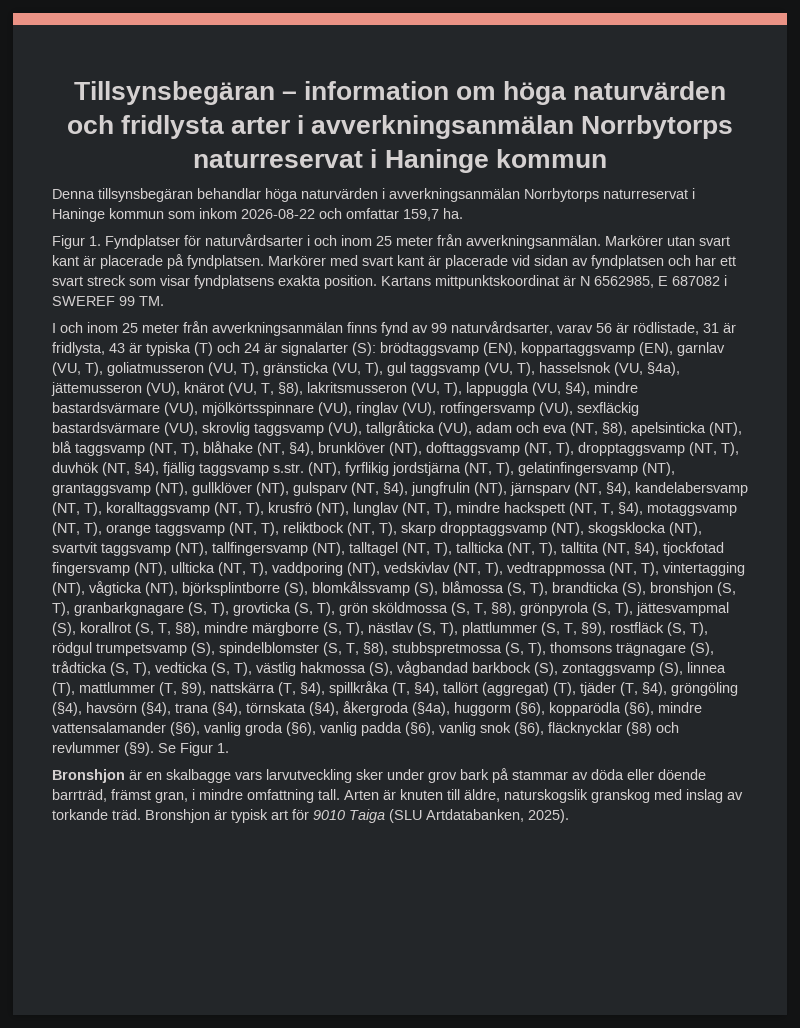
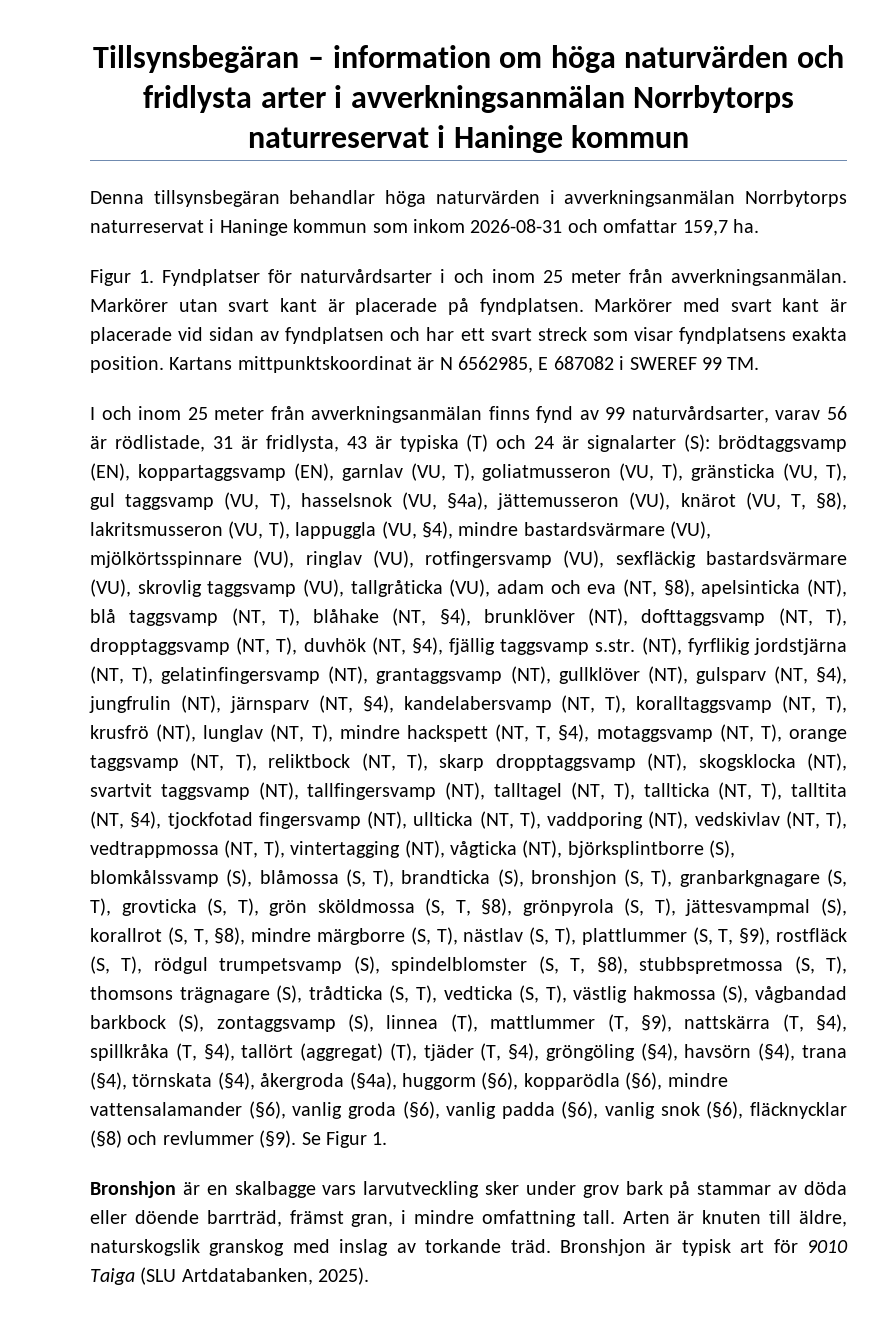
[241,209,315,219] 2026-08-22 -> [470,219,563,233] 2026-08-31

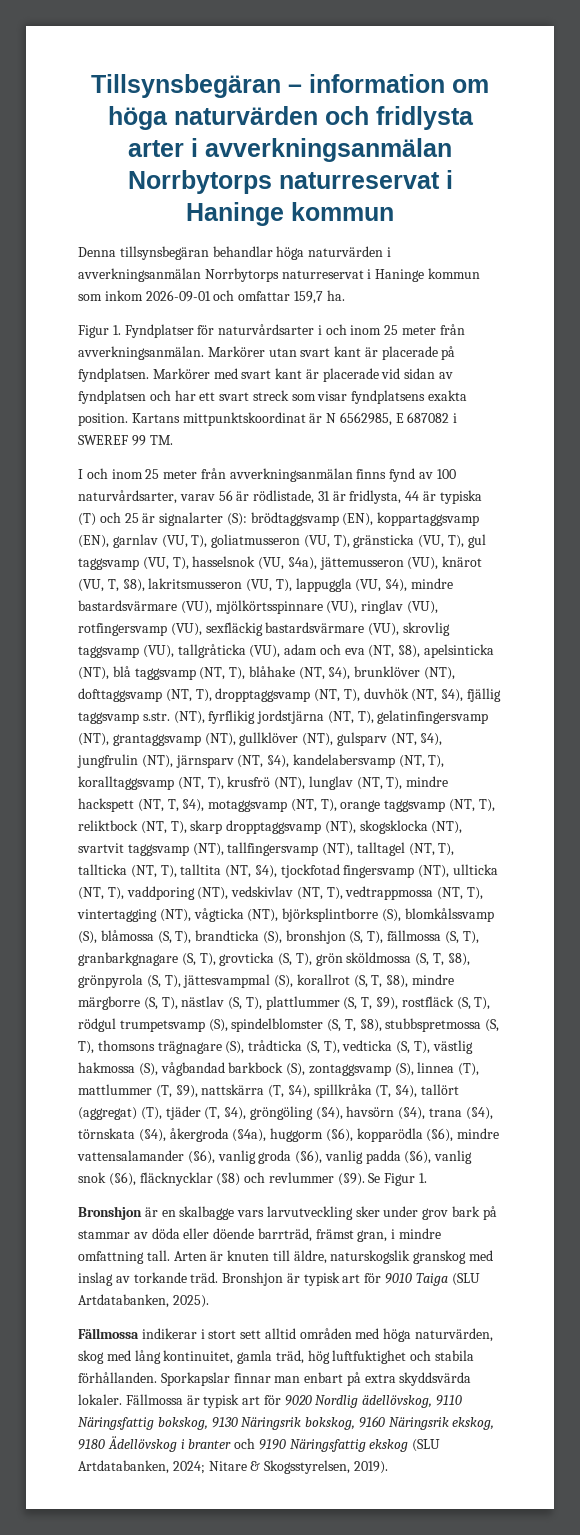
[470,219,563,233] 2026-08-31 -> [145,290,211,302] 2026-09-01
[605,407,626,420] 99 -> [436,469,456,479] 100
[346,436,367,449] 43 -> [405,491,420,501] 44
[534,436,555,449] 24 -> [124,513,139,523] 25
(673, 878) none -> [387,930,479,944] fällmossa (S, T),
(370, 1276) none -> [78,1328,494,1342] [78,1350,475,1364] [78,1372,472,1386] [78,1394,463,1408] [78,1416,495,1430] [78,1436,441,1452] [78,1460,388,1474] // Fällmossa indikerar i stort sett alltid områden med höga naturvärden, skog med lång kontinuitet, gamla träd, hög luftfuktighet och stabila förhållanden. Sporkapslar finnar man enbart på extra skyddsvärda lokaler. Fällmossa är typisk art för 9020 Nordlig ädellövskog, 9110 Näringsfattig bokskog, 9130 Näringsrik bokskog, 9160 Näringsrik ekskog, 9180 Ädellövskog i branter och 9190 Näringsfattig ekskog (SLU Artdatabanken, 2024; Nitare & Skogsstyrelsen, 2019).

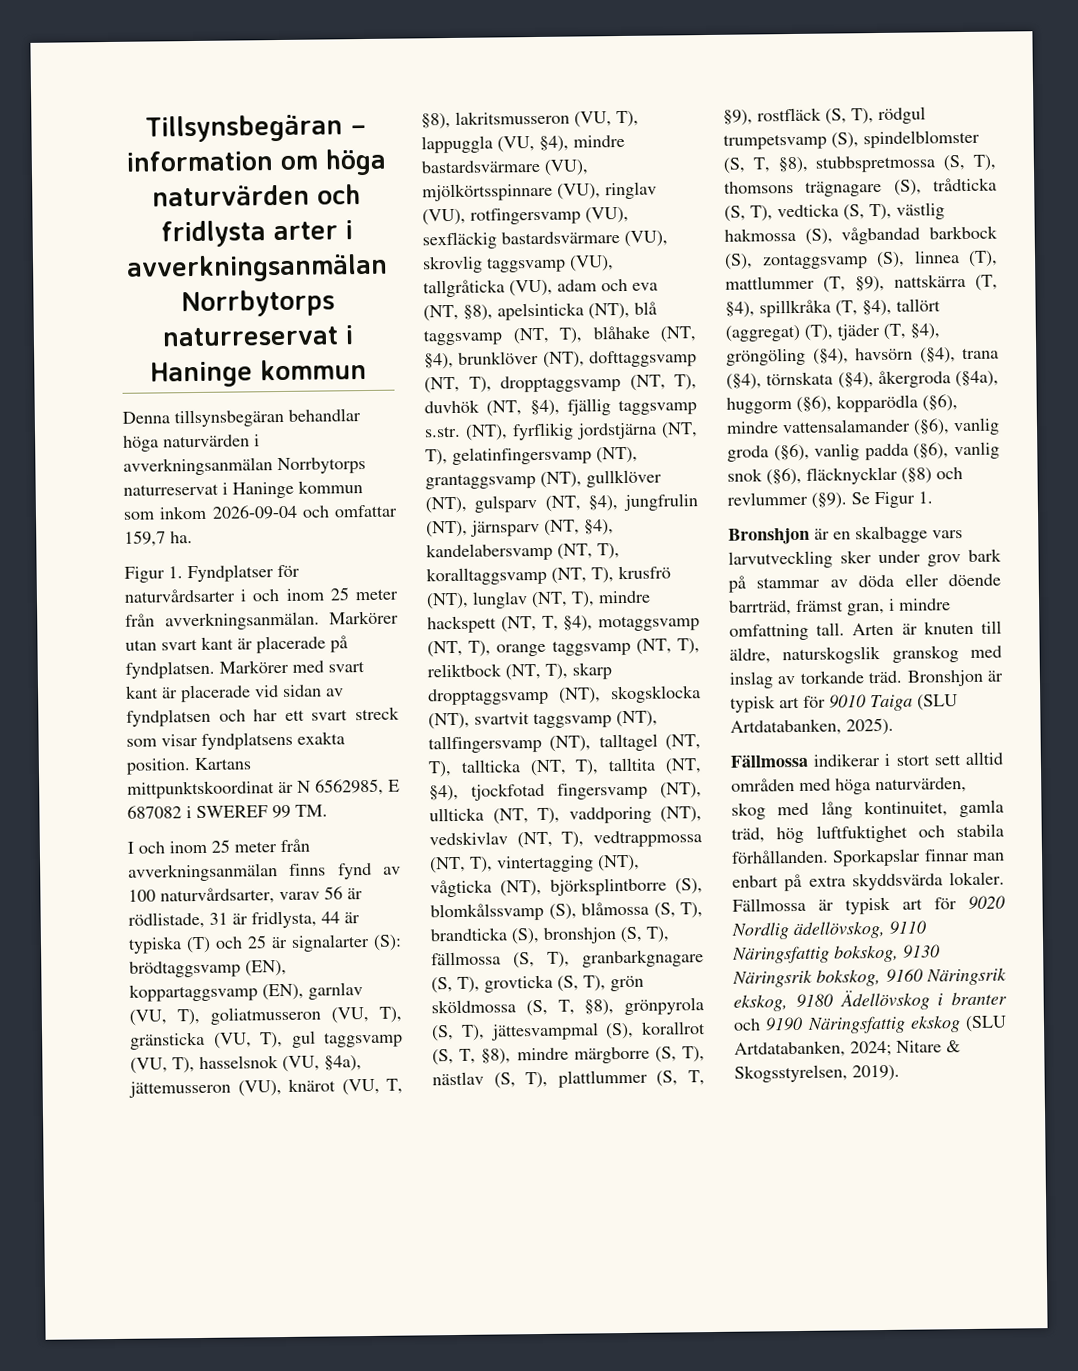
[145,290,211,302] 2026-09-01 -> [211,504,298,520] 2026-09-04

